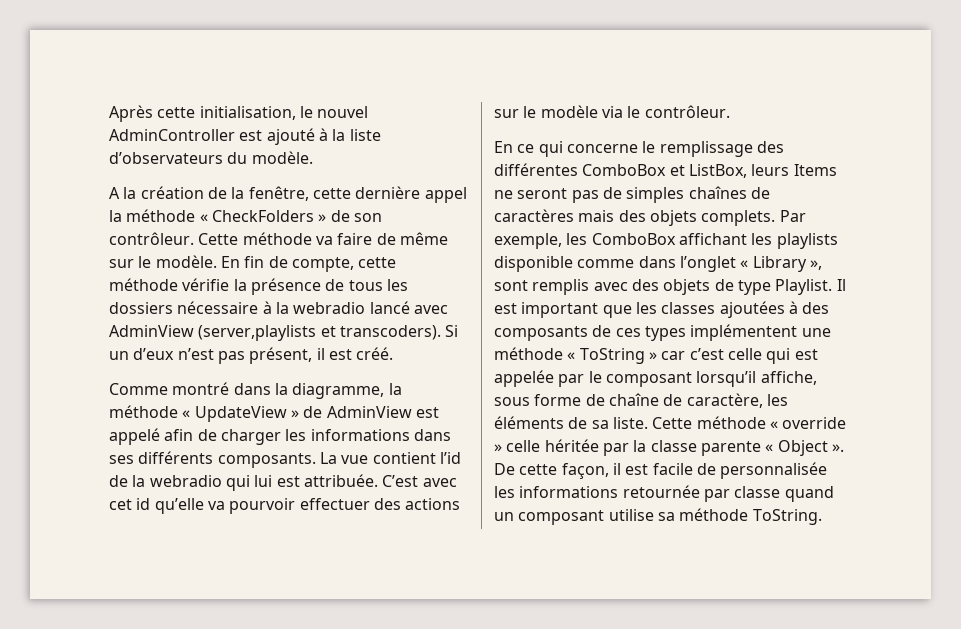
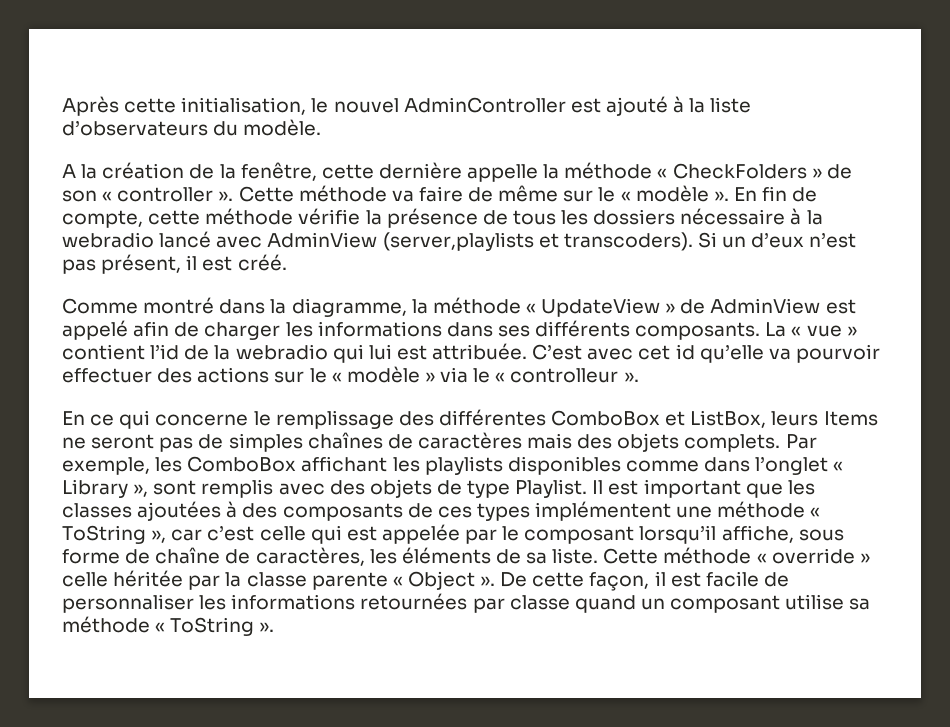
[424,187,467,203] appel -> [467,164,539,182] appelle
[109,232,194,245] contrôleur. -> [102,187,234,202] « controller ».
[155,255,217,268] modèle. -> [620,185,729,202] « modèle ».
[341,455,369,464] vue -> [791,325,857,337] « vue »
[540,105,730,118] modèle via le contrôleur. -> [331,366,639,383] « modèle » via le « controlleur ».
[494,256,573,272] disponible -> [507,456,621,475] disponibles
[648,352,657,360] » -> [151,530,167,543] »,
[686,393,763,408] caractère, -> [255,547,365,566] caractères,
[720,462,828,479] [494,485,700,498] personnalisée les informations retournée -> [62,593,468,613] personnaliser les informations retournées
[752,509,822,525] ToString. -> [155,617,275,636] « ToString ».

